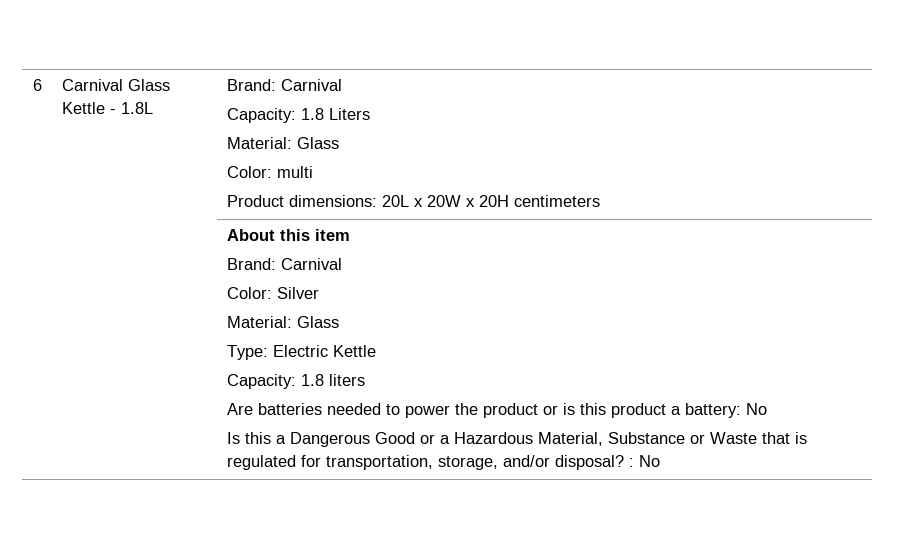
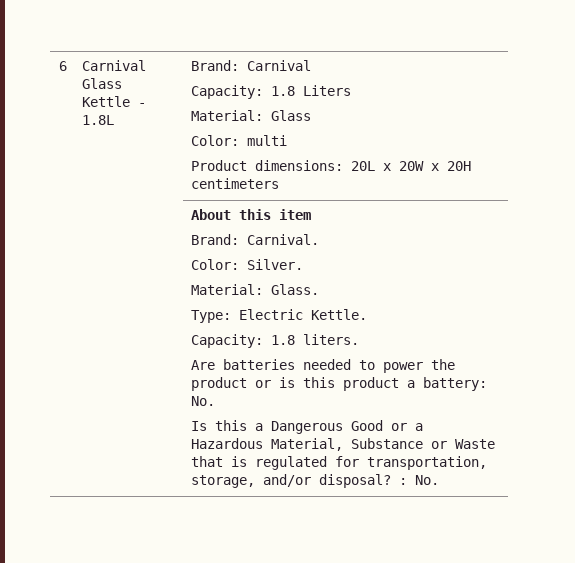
[281,258,343,270] [227,287,320,299] [227,316,340,328] Carnival // Color: Silver // Material: Glass -> [246,234,319,245] [190,259,303,270] [190,284,319,295] Carnival. // Color: Silver. // Material: Glass.
[333,345,377,357] [227,374,366,389] Kettle // Capacity: 1.8 liters -> [310,309,367,320] [190,334,359,348] Kettle. // Capacity: 1.8 liters.
[746,403,768,415] No -> [190,396,215,406] No.
[639,455,661,467] No -> [414,475,439,485] No.

